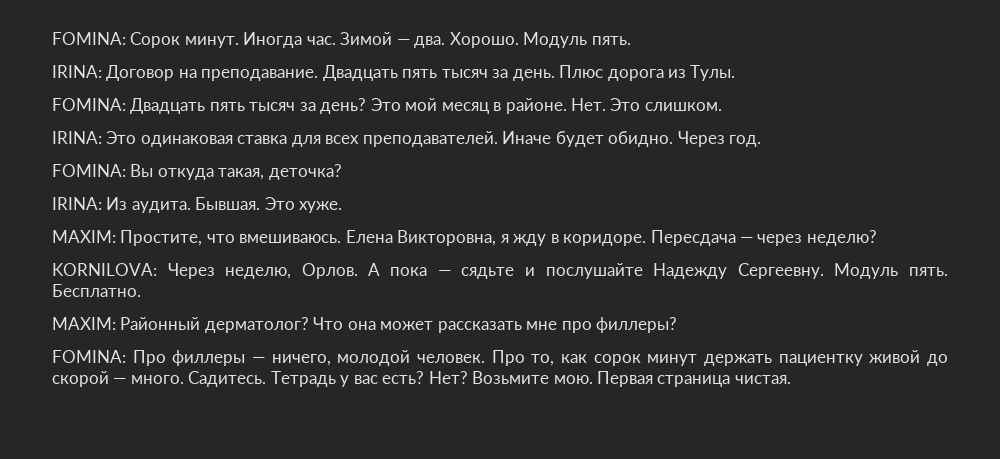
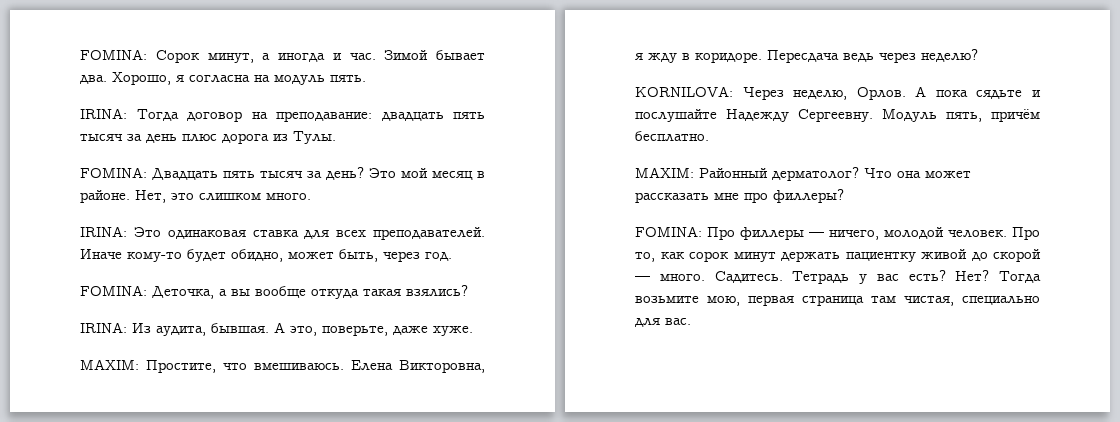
[184,32,631,48] [52,65,604,81] минут. Иногда час. Зимой — два. Хорошо. Модуль пять. // IRINA: Договор на преподавание. Двадцать пять тысяч за день. Плюс -> [207,50,485,63] [80,72,366,85] [80,108,485,122] [80,134,217,143] минут, а иногда и час. Зимой бывает два. Хорошо, я согласна на модуль пять. // IRINA: Тогда договор на преподавание: двадцать пять тысяч за день плюс
[571,98,722,111] Нет. Это слишком. -> [135,190,311,203] Нет, это слишком много.
[555,131,762,147] [52,164,342,180] [52,197,295,213] будет обидно. Через год. // FOMINA: Вы откуда такая, деточка? // IRINA: Из аудита. Бывшая. Это -> [127,249,452,262] [80,285,468,299] [80,322,428,336] кому-то будет обидно, может быть, через год. // FOMINA: Деточка, а вы вообще откуда такая взялись? // IRINA: Из аудита, бывшая. А это, поверьте, даже
[740,237,754,243] — -> [843,53,874,62] ведь
[437,270,451,276] — -> (968, 93) none
[909,267,949,276] [52,284,141,297] пять. Бесплатно. -> [946,109,1040,122] [635,131,709,142] пять, причём бесплатно.
[472,371,791,387] Возьмите мою. Первая страница чистая. -> [999,271,1041,283] [635,295,1040,306] [635,318,691,327] Тогда возьмите мою, первая страница там чистая, специально для вас.

